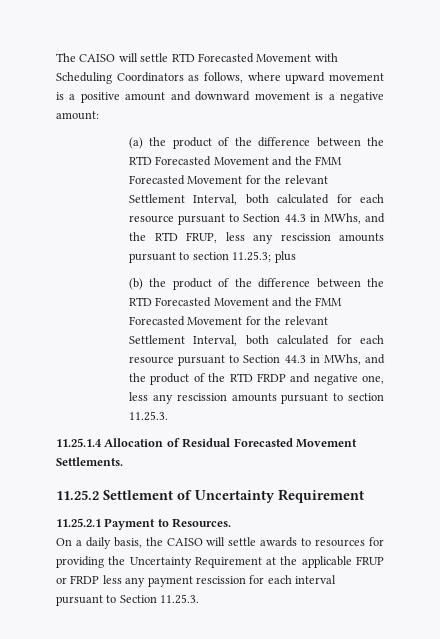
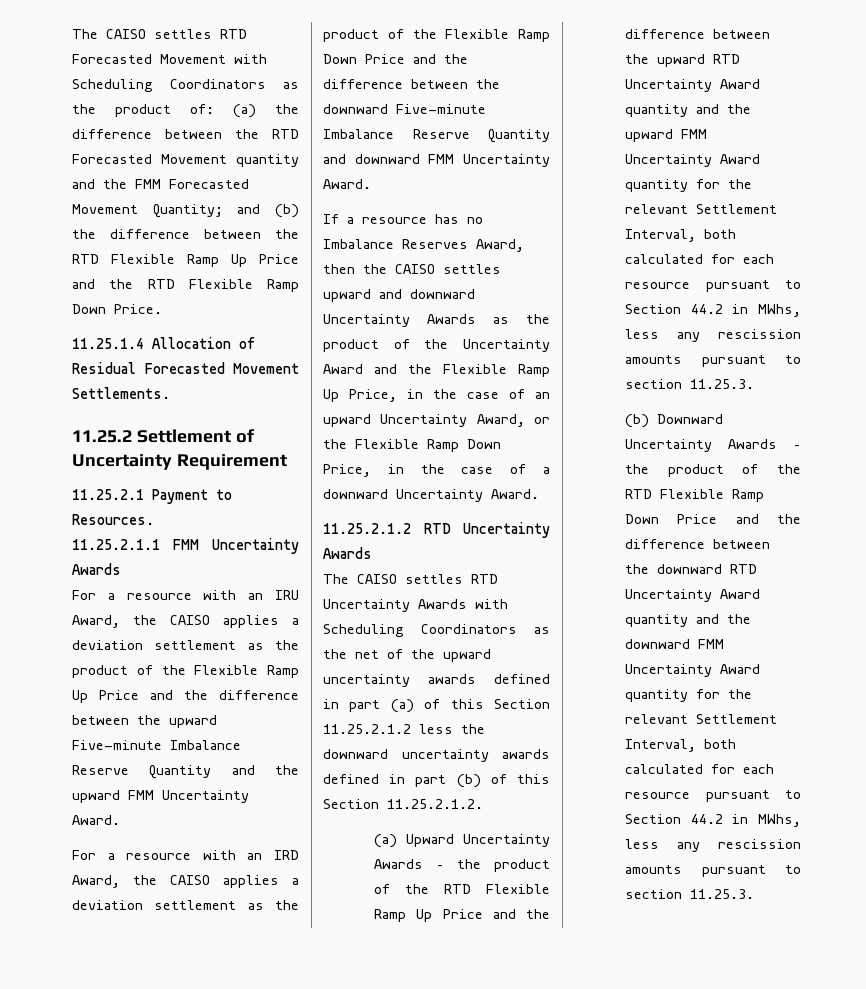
[56,53,169,62] The CAISO will settle -> [72,29,212,39] The CAISO settles
[203,72,384,84] [56,91,385,103] [56,111,99,120] [129,137,384,149] [129,156,342,166] [129,175,328,185] [129,194,384,205] [129,213,385,225] [129,232,384,244] [129,251,296,263] [129,278,384,290] [129,297,342,307] [129,316,328,326] [129,335,384,346] [129,354,385,366] [129,373,385,385] [129,392,384,404] [129,411,169,421] follows, where upward movement is a positive amount and downward movement is a negative amount: // (a) the product of the difference between the RTD Forecasted Movement and the FMM Forecasted Movement for the relevant Settlement Interval, both calculated for each resource pursuant to Section 44.3 in MWhs, and the RTD FRUP, less any rescission amounts pursuant to section 11.25.3; plus // (b) the product of the difference between the RTD Forecasted Movement and the FMM Forecasted Movement for the relevant Settlement Interval, both calculated for each resource pursuant to Section 44.3 in MWhs, and the product of the RTD FRDP and negative one, less any rescission amounts pursuant to section 11.25.3. -> [72,104,299,118] [72,129,299,139] [72,154,299,167] [72,179,249,189] [72,204,299,218] [72,229,299,239] [72,254,299,267] [72,279,299,292] [72,304,162,314] the product of: (a) the difference between the RTD Forecasted Movement quantity and the FMM Forecasted Movement Quantity; and (b) the difference between the RTD Flexible Ramp Up Price and the RTD Flexible Ramp Down Price.
[56,537,384,549] [56,556,384,568] [56,575,336,587] [56,595,157,606] On a daily basis, the CAISO will settle awards to resources for providing the Uncertainty Requirement at the applicable FRUP or FRDP less any payment rescission for each interval pursuant to Section -> [72,538,299,554] [72,563,121,575] [72,590,299,600] [72,615,299,628] [72,640,299,650] [72,665,299,678] [72,690,299,703] [72,715,217,728] [72,740,241,750] [72,765,299,779] [72,790,249,803] [72,815,120,825] [72,850,299,860] [72,875,299,888] [72,900,299,910] [323,29,550,42] [323,54,468,64] [323,79,500,89] [323,104,486,114] [323,129,550,143] [323,154,550,167] [323,179,371,189] [323,214,483,224] [323,239,524,252] [323,264,501,274] [323,289,475,302] [323,314,550,327] [323,339,550,352] [323,364,550,377] [323,389,550,402] [323,414,550,427] [323,439,501,452] [323,464,550,477] [323,489,539,502] [323,522,550,538] [323,547,372,559] [323,574,498,584] [323,599,508,612] [323,624,550,637] [323,649,491,662] [323,674,550,687] [323,699,550,713] [323,724,485,734] [323,749,550,762] [323,774,550,788] [323,799,483,809] [374,834,550,848] [374,859,550,872] [374,884,550,894] [374,909,550,922] [625,29,771,39] [625,54,741,67] [625,79,761,92] [625,104,752,117] [625,129,708,142] [625,154,761,167] [625,179,753,192] [625,204,778,214] [625,229,737,242] [625,254,775,264] [625,280,801,292] [625,304,801,317] [625,329,801,342] [625,355,801,367] [625,379,755,389] [625,414,724,428] [625,439,801,452] [625,464,801,477] [625,489,765,502] [625,514,801,524] [625,539,771,549] [625,564,758,574] [625,589,761,602] [625,614,752,627] [625,639,725,649] [625,664,761,677] [625,689,753,702] [625,714,778,724] [625,739,737,752] [625,764,775,774] [625,790,801,802] [625,814,801,827] [625,839,801,852] [625,865,801,877] [625,889,683,899] 11.25.2.1.1 FMM Uncertainty Awards // For a resource with an IRU Award, the CAISO applies a deviation settlement as the product of the Flexible Ramp Up Price and the difference between the upward Five-minute Imbalance Reserve Quantity and the upward FMM Uncertainty Award. // For a resource with an IRD Award, the CAISO applies a deviation settlement as the product of the Flexible Ramp Down Price and the difference between the downward Five-minute Imbalance Reserve Quantity and downward FMM Uncertainty Award. // If a resource has no Imbalance Reserves Award, then the CAISO settles upward and downward Uncertainty Awards as the product of the Uncertainty Award and the Flexible Ramp Up Price, in the case of an upward Uncertainty Award, or the Flexible Ramp Down Price, in the case of a downward Uncertainty Award. // 11.25.2.1.2 RTD Uncertainty Awards // The CAISO settles RTD Uncertainty Awards with Scheduling Coordinators as the net of the upward uncertainty awards defined in part (a) of this Section 11.25.2.1.2 less the downward uncertainty awards defined in part (b) of this Section 11.25.2.1.2. // (a) Upward Uncertainty Awards – the product of the RTD Flexible Ramp Up Price and the difference between the upward RTD Uncertainty Award quantity and the upward FMM Uncertainty Award quantity for the relevant Settlement Interval, both calculated for each resource pursuant to Section 44.2 in MWhs, less any rescission amounts pursuant to section 11.25.3. // (b) Downward Uncertainty Awards – the product of the RTD Flexible Ramp Down Price and the difference between the downward RTD Uncertainty Award quantity and the downward FMM Uncertainty Award quantity for the relevant Settlement Interval, both calculated for each resource pursuant to Section 44.2 in MWhs, less any rescission amounts pursuant to section

